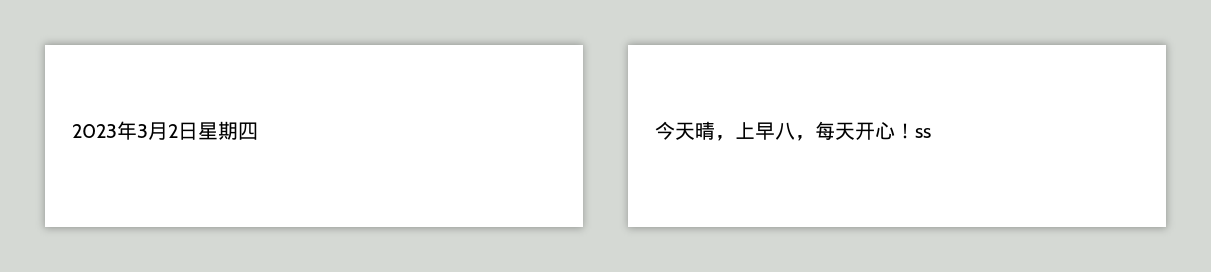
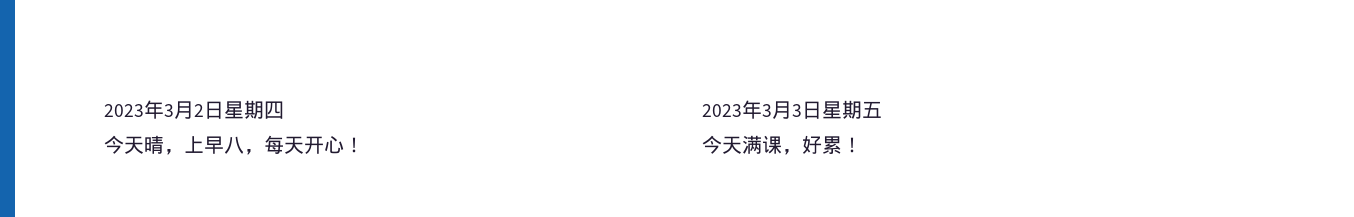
[915,128,931,138] ss -> [702,100,882,119] [702,135,862,155] // 2023年3月3日星期五 // 今天满课，好累！

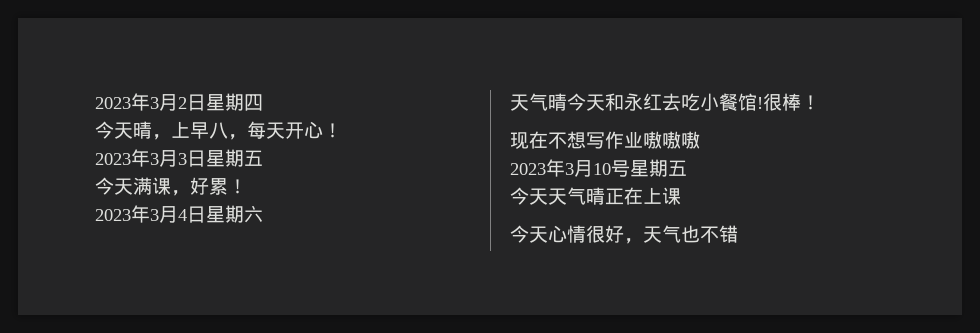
(862, 145) none -> [95,205,263,223] [510,93,820,111] [510,131,700,149] [510,159,687,177] [510,187,681,205] [510,225,738,244] // 2023年3月4日星期六 // 天气晴今天和永红去吃小餐馆!很棒！ // 现在不想写作业嗷嗷嗷 // 2023年3月10号星期五 // 今天天气晴正在上课 // 今天心情很好，天气也不错

